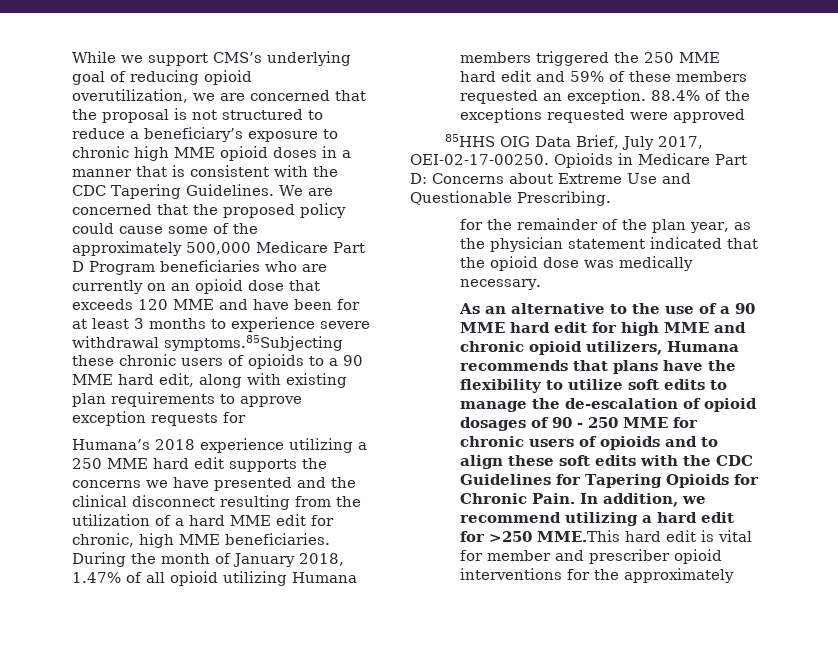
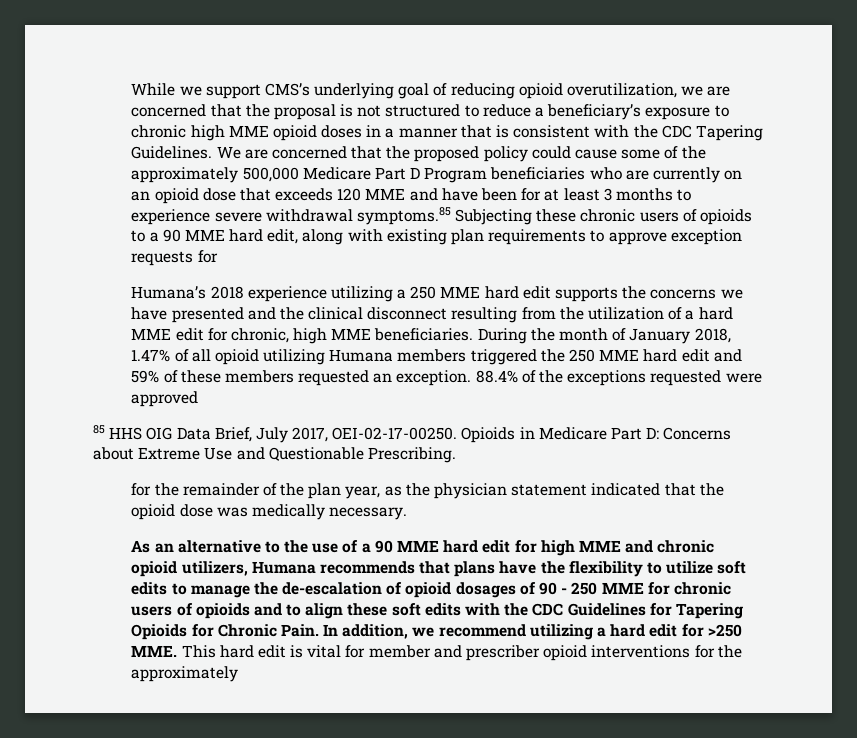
[163,335,343,351] symptoms.85Subjecting -> [356,207,533,225] symptoms.85 Subjecting
[445,134,496,147] 85HHS -> [93,425,143,440] 85 HHS
[536,530,620,542] MME.This -> [131,645,216,658] MME. This

